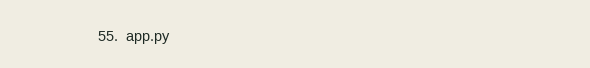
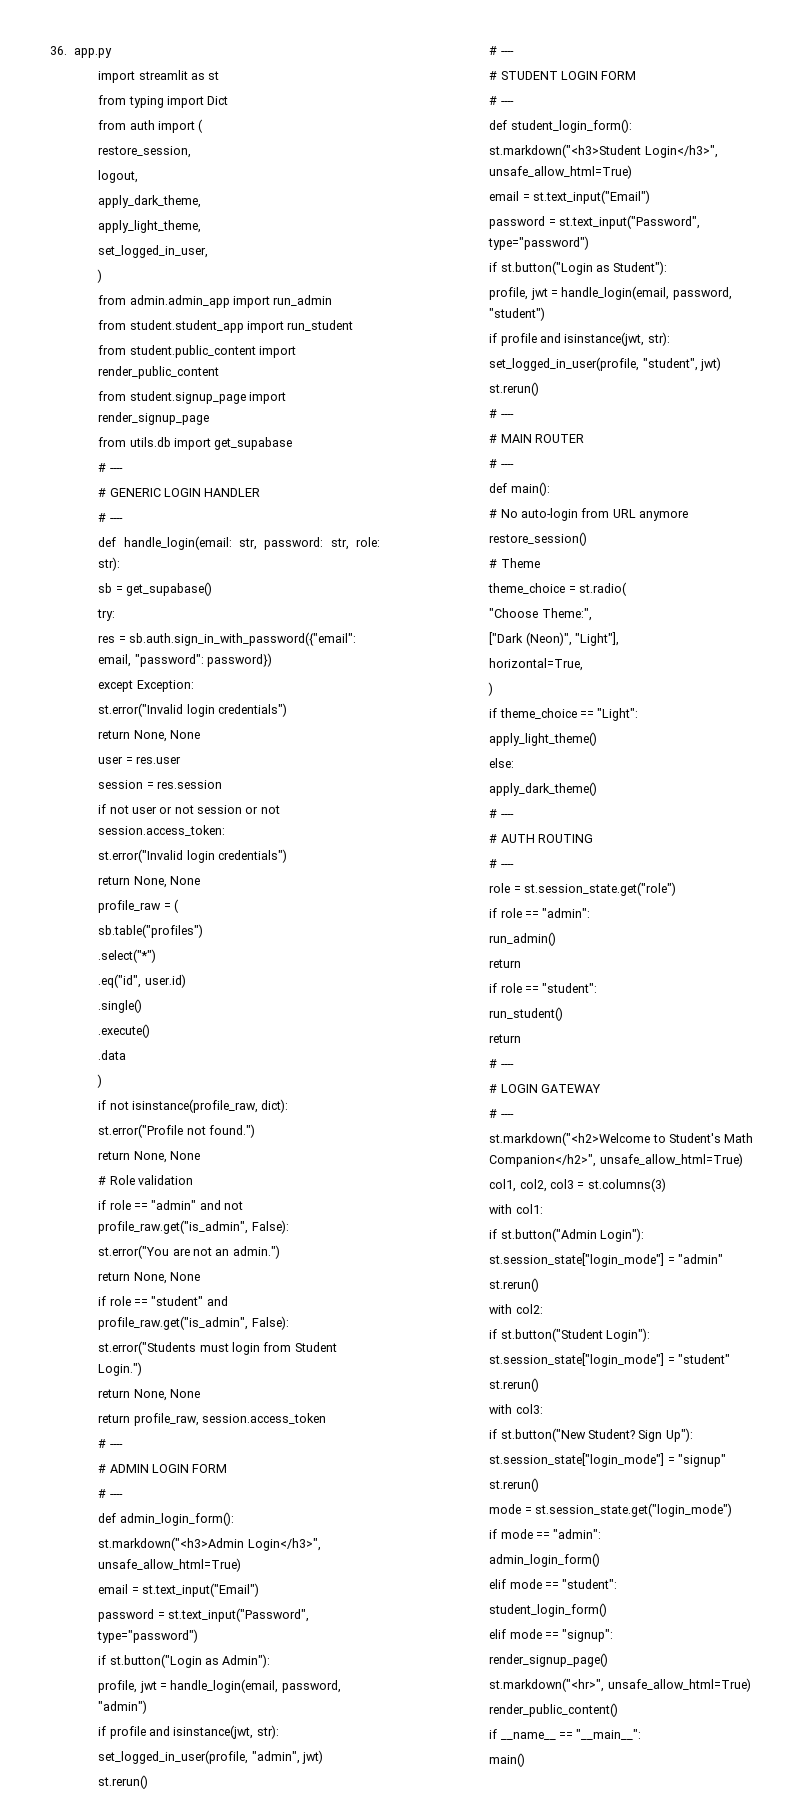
[97,31,118,41] 55. -> [50,46,68,55] 36.
(171, 38) none -> [98,70,220,83] [98,95,229,108] [98,119,204,133] [98,146,192,158] [98,170,139,183] [98,195,202,208] [98,220,202,233] [98,245,209,258] [97,269,103,283] [98,295,333,308] [98,320,354,333] [98,345,296,358] [98,366,220,379] [98,391,286,404] [98,412,210,425] [98,437,293,450] [98,463,123,472] [98,488,261,497] [98,513,123,522] [98,536,381,550] [98,557,121,571] [98,582,212,596] [97,609,116,621] [98,632,356,646] [98,653,272,667] [98,680,194,692] [98,703,287,717] [98,730,200,742] [98,756,181,764] [98,780,222,789] [98,804,280,814] [98,825,226,836] [98,849,287,863] [98,876,200,888] [98,899,179,913] [98,924,204,938] [98,949,157,963] [98,974,186,988] [98,999,143,1013] [98,1024,151,1038] [98,1050,127,1060] [97,1074,103,1088] [98,1099,289,1113] [98,1124,255,1138] [98,1151,200,1163] [98,1175,193,1185] [98,1200,244,1210] [98,1220,289,1234] [98,1245,280,1259] [98,1272,200,1284] [98,1296,228,1306] [98,1316,289,1330] [98,1341,337,1355] [98,1362,143,1376] [98,1389,200,1401] [98,1413,326,1426] [98,1439,123,1448] [98,1464,228,1473] [98,1489,123,1498] [98,1512,234,1526] [98,1537,321,1551] [98,1558,242,1572] [98,1583,259,1597] [98,1608,309,1622] [97,1629,199,1643] [98,1654,271,1668] [98,1679,341,1693] [98,1700,148,1714] [98,1725,279,1739] [98,1750,323,1764] [98,1775,149,1789] [489,46,514,55] [489,71,637,80] [489,96,514,105] [489,119,632,133] [489,144,718,158] [489,165,633,179] [489,190,650,204] [489,215,700,229] [488,236,590,250] [489,261,668,275] [489,286,732,300] [489,307,546,321] [489,332,670,346] [489,357,721,371] [489,382,540,396] [489,409,514,418] [489,434,584,443] [489,459,514,468] [489,482,550,496] [489,508,689,521] [489,532,588,546] [489,558,540,568] [488,582,627,596] [489,608,592,621] [489,632,619,646] [489,658,584,671] [488,682,494,696] [489,708,639,721] [489,732,598,746] [489,758,515,768] [489,782,598,796] [489,809,514,818] [489,834,593,843] [489,859,514,868] [489,882,676,896] [489,908,591,918] [489,932,557,946] [489,959,522,968] [489,983,598,993] [489,1007,564,1021] [489,1034,522,1043] [489,1059,514,1068] [489,1084,601,1093] [489,1109,514,1118] [489,1132,754,1146] [489,1153,743,1167] [489,1178,666,1192] [489,1204,543,1214] [489,1228,644,1242] [489,1253,723,1267] [489,1278,540,1292] [489,1304,543,1314] [489,1328,650,1342] [489,1353,730,1367] [489,1378,540,1392] [489,1404,543,1414] [489,1428,693,1442] [489,1453,726,1467] [489,1478,540,1492] [489,1503,732,1517] [489,1529,602,1539] [489,1553,601,1567] [489,1579,618,1589] [489,1603,608,1617] [489,1629,614,1642] [489,1653,609,1667] [489,1678,751,1692] [489,1703,619,1717] [489,1729,642,1740] [489,1753,526,1767] // import streamlit as st // from typing import Dict // from auth import ( // restore_session, // logout, // apply_dark_theme, // apply_light_theme, // set_logged_in_user, // ) // from admin.admin_app import run_admin // from student.student_app import run_student // from student.public_content import render_public_content // from student.signup_page import render_signup_page // from utils.db import get_supabase // # ---- // # GENERIC LOGIN HANDLER // # ---- // def handle_login(email: str, password: str, role: str): // sb = get_supabase() // try: // res = sb.auth.sign_in_with_password({"email": email, "password": password}) // except Exception: // st.error("Invalid login credentials") // return None, None // user = res.user // session = res.session // if not user or not session or not session.access_token: // st.error("Invalid login credentials") // return None, None // profile_raw = ( // sb.table("profiles") // .select("*") // .eq("id", user.id) // .single() // .execute() // .data // ) // if not isinstance(profile_raw, dict): // st.error("Profile not found.") // return None, None // # Role validation // if role == "admin" and not profile_raw.get("is_admin", False): // st.error("You are not an admin.") // return None, None // if role == "student" and profile_raw.get("is_admin", False): // st.error("Students must login from Student Login.") // return None, None // return profile_raw, session.access_token // # ---- // # ADMIN LOGIN FORM // # ---- // def admin_login_form(): // st.markdown("<h3>Admin Login</h3>", unsafe_allow_html=True) // email = st.text_input("Email") // password = st.text_input("Password", type="password") // if st.button("Login as Admin"): // profile, jwt = handle_login(email, password, "admin") // if profile and isinstance(jwt, str): // set_logged_in_user(profile, "admin", jwt) // st.rerun() // # ---- // # STUDENT LOGIN FORM // # ---- // def student_login_form(): // st.markdown("<h3>Student Login</h3>", unsafe_allow_html=True) // email = st.text_input("Email") // password = st.text_input("Password", type="password") // if st.button("Login as Student"): // profile, jwt = handle_login(email, password, "student") // if profile and isinstance(jwt, str): // set_logged_in_user(profile, "student", jwt) // st.rerun() // # ---- // # MAIN ROUTER // # ---- // def main(): // # No auto-login from URL anymore // restore_session() // # Theme // theme_choice = st.radio( // "Choose Theme:", // ["Dark (Neon)", "Light"], // horizontal=True, // ) // if theme_choice == "Light": // apply_light_theme() // else: // apply_dark_theme() // # ---- // # AUTH ROUTING // # ---- // role = st.session_state.get("role") // if role == "admin": // run_admin() // return // if role == "student": // run_student() // return // # ---- // # LOGIN GATEWAY // # ---- // st.markdown("<h2>Welcome to Student's Math Companion</h2>", unsafe_allow_html=True) // col1, col2, col3 = st.columns(3) // with col1: // if st.button("Admin Login"): // st.session_state["login_mode"] = "admin" // st.rerun() // with col2: // if st.button("Student Login"): // st.session_state["login_mode"] = "student" // st.rerun() // with col3: // if st.button("New Student? Sign Up"): // st.session_state["login_mode"] = "signup" // st.rerun() // mode = st.session_state.get("login_mode") // if mode == "admin": // admin_login_form() // elif mode == "student": // student_login_form() // elif mode == "signup": // render_signup_page() // st.markdown("<hr>", unsafe_allow_html=True) // render_public_content() // if __name__ == "__main__": // main()

